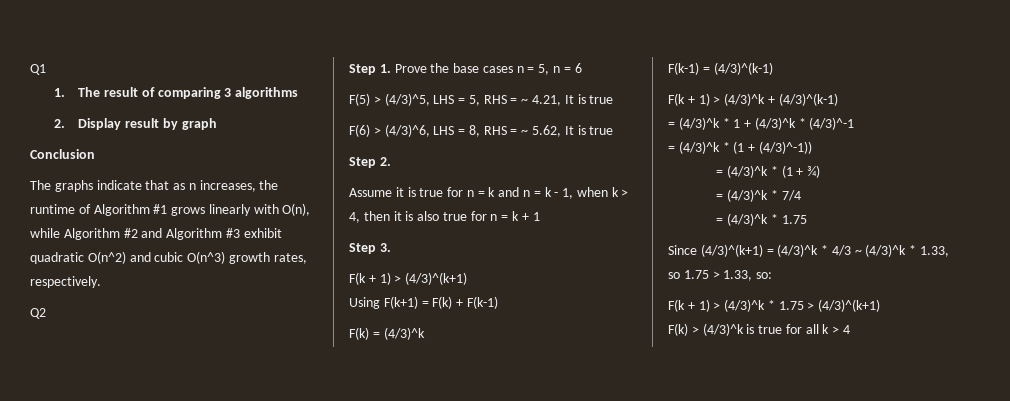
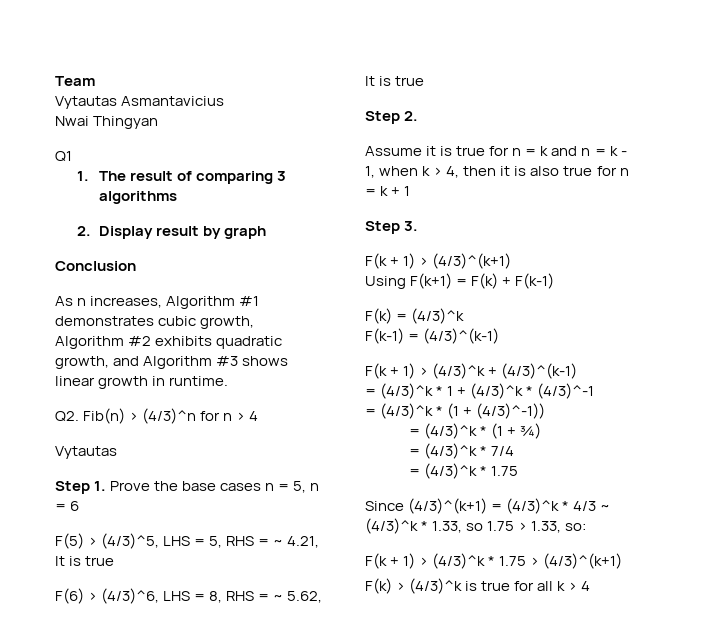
(30, 69) none -> [55,76,95,86] [55,96,225,109] [55,116,159,129] Team // Vytautas Asmantavicius // Nwai Thingyan //
[30,180,279,192] [30,203,311,216] [30,228,282,240] [30,251,307,264] [30,276,101,288] [30,308,46,319] The graphs indicate that as n increases, the runtime of Algorithm #1 grows linearly with O(n), while Algorithm #2 and Algorithm #3 exhibit quadratic O(n^2) and cubic O(n^3) growth rates, respectively. // Q2 -> [55,296,260,309] [55,316,255,329] [55,336,283,349] [55,356,289,369] [55,376,229,389] [55,408,259,424] [55,446,117,459] As n increases, Algorithm #1 demonstrates cubic growth, Algorithm #2 exhibits quadratic growth, and Algorithm #3 shows linear growth in runtime. // Q2. Fib(n) > (4/3)^n for n > 4 // Vytautas

